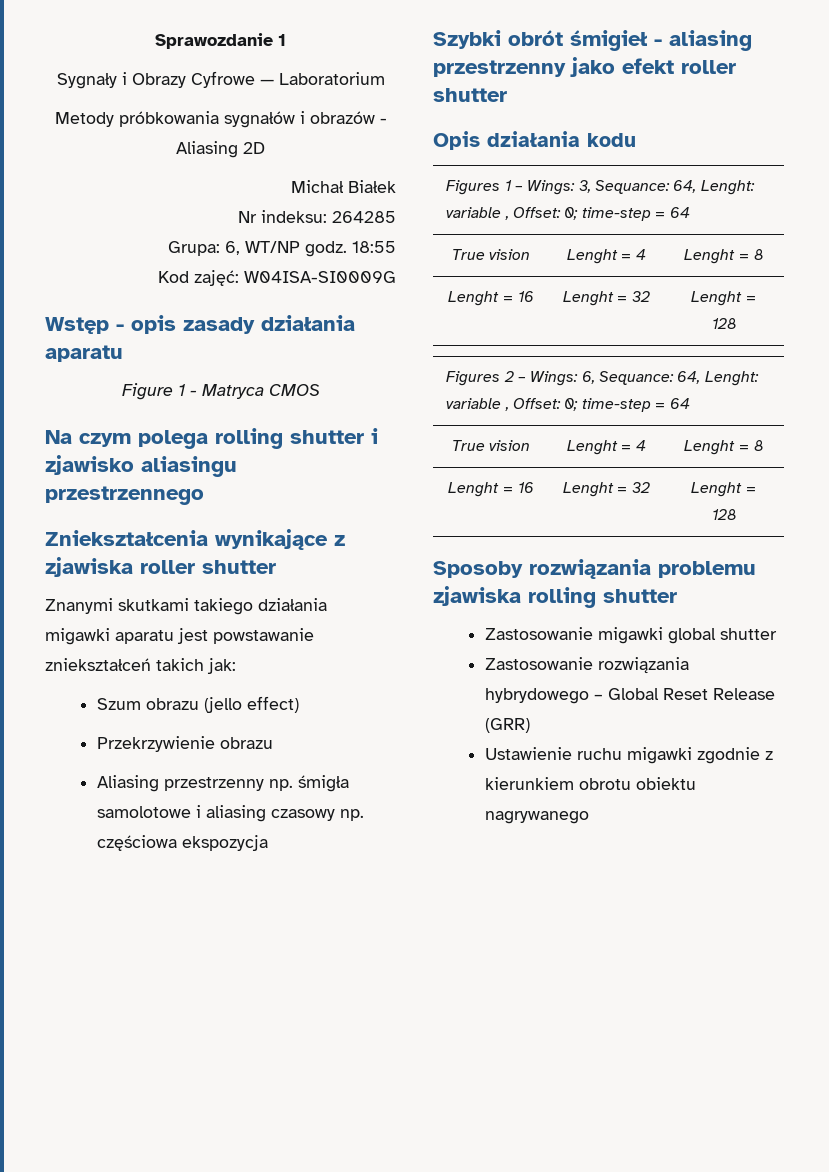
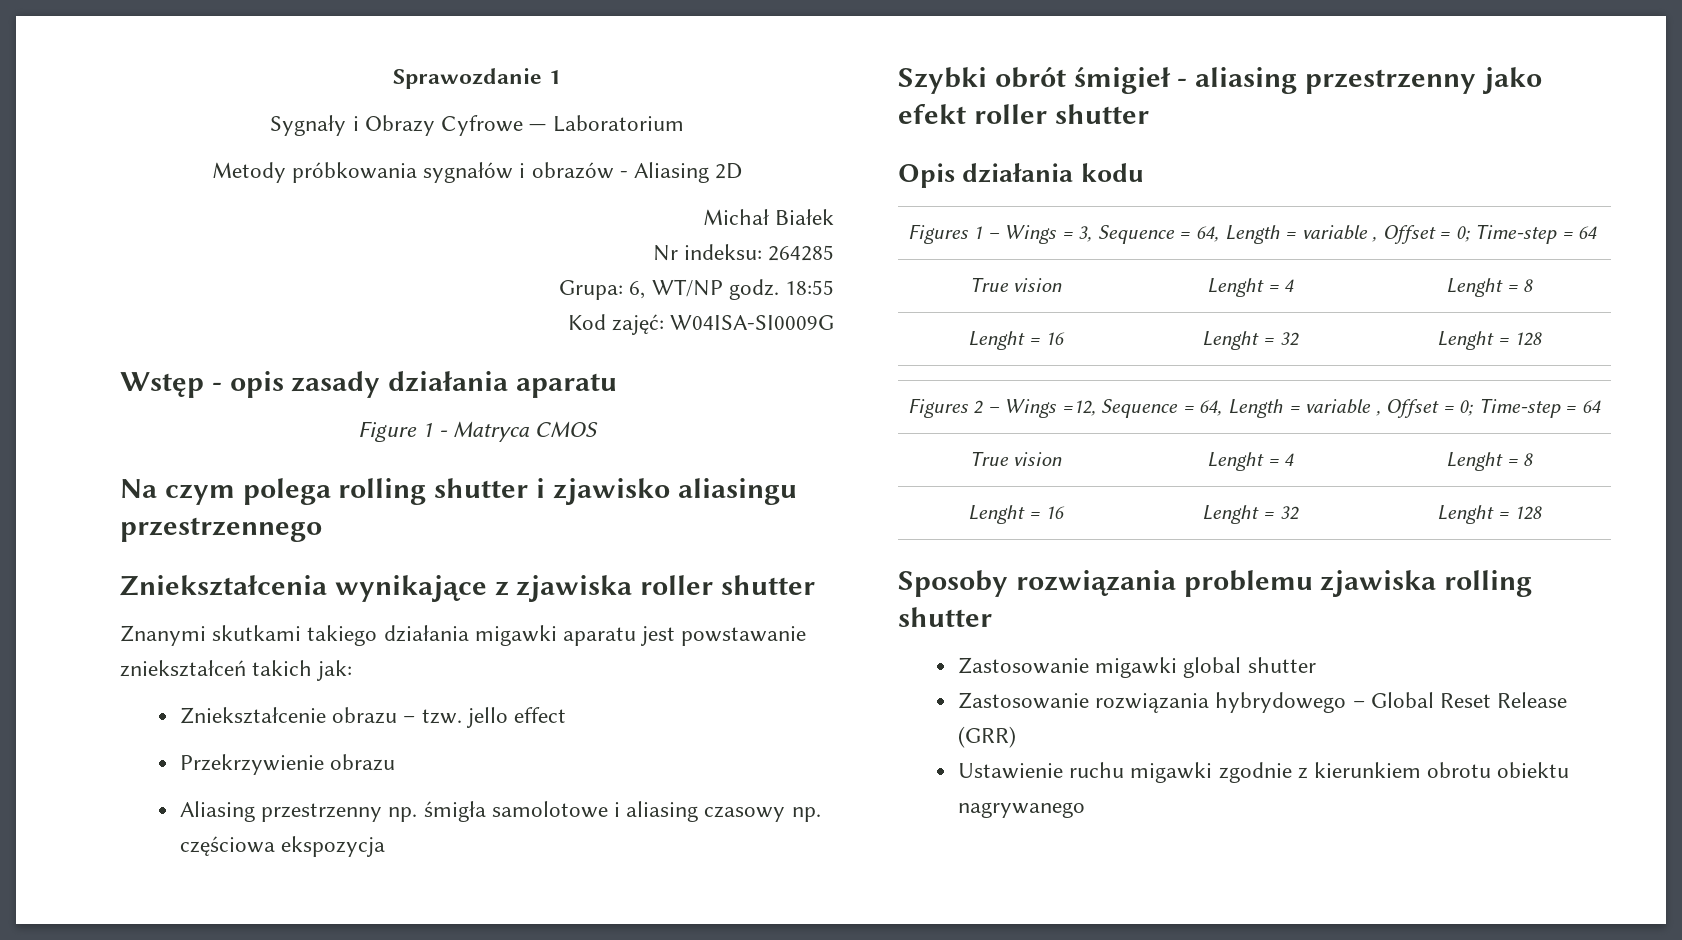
[97,696,300,713] Szum obrazu (jello effect) -> [179,707,567,728] Zniekształcenie obrazu – tzw. jello effect
[527,180,755,195] [446,207,651,221] Wings: 3, Sequance: 64, Lenght: variable , Offset: 0; time-step -> [1004,224,1558,244] Wings = 3, Sequence = 64, Length = variable , Offset = 0; Time-step
[530,371,759,386] [446,398,651,412] Wings: 6, Sequance: 64, Lenght: variable , Offset: 0; time-step -> [1004,398,1561,418] Wings =12, Sequence = 64, Length = variable , Offset = 0; Time-step

